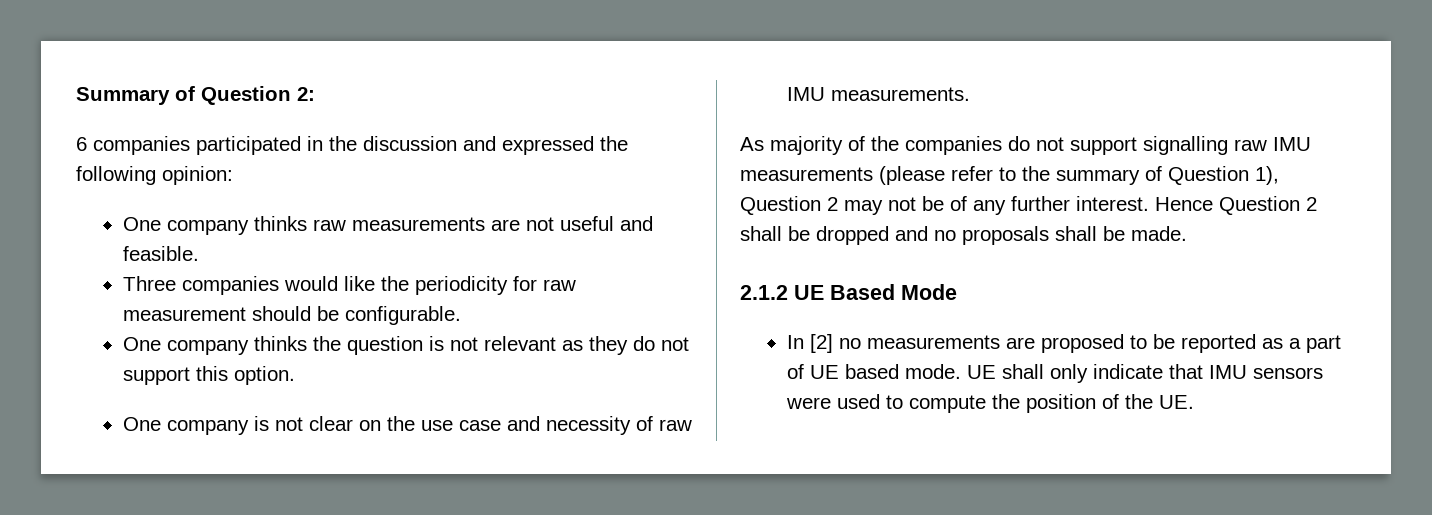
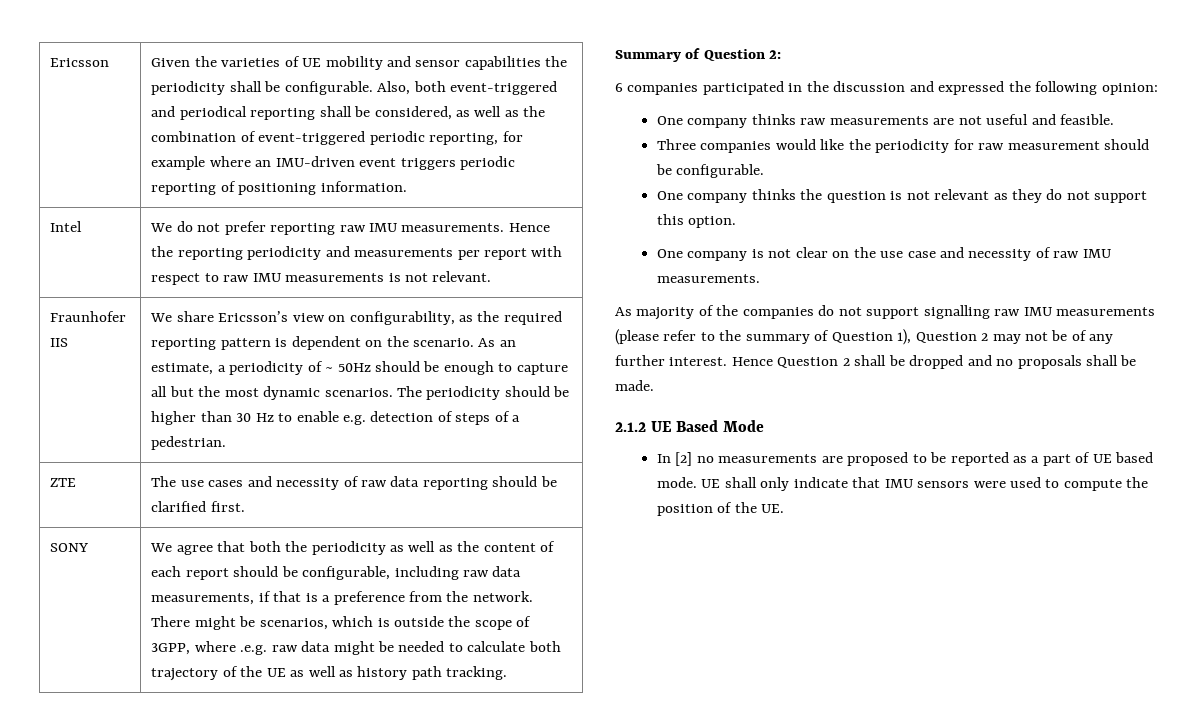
(76, 96) none -> [50,58,110,67] [151,56,568,70] [151,81,557,95] [151,106,546,120] [151,131,523,145] [151,156,515,170] [151,181,407,195] [50,221,83,232] [150,221,550,235] [151,246,563,260] [151,271,492,285] [50,311,127,322] [50,338,69,347] [150,311,562,325] [151,336,516,350] [151,361,568,375] [151,386,570,400] [151,411,521,425] [151,436,227,450] [50,478,77,487] [151,476,557,490] [151,501,245,512] [50,543,89,552] [150,541,556,555] [151,566,522,580] [151,591,533,605] [151,616,532,630] [151,641,561,655] [151,666,508,681] Ericsson | Given the varieties of UE mobility and sensor capabilities the periodicity shall be configurable. Also, both event-triggered and periodical reporting shall be considered, as well as the combination of event-triggered periodic reporting, for example where an IMU-driven event triggers periodic reporting of positioning information. // Intel | We do not prefer reporting raw IMU measurements. Hence the reporting periodicity and measurements per report with respect to raw IMU measurements is not relevant. // Fraunhofer IIS | We share Ericsson’s view on configurability, as the required reporting pattern is dependent on the scenario. As an estimate, a periodicity of ~ 50Hz should be enough to capture all but the most dynamic scenarios. The periodicity should be higher than 30 Hz to enable e.g. detection of steps of a pedestrian. // ZTE | The use cases and necessity of raw data reporting should be clarified first. // SONY | We agree that both the periodicity as well as the content of each report should be configurable, including raw data measurements, if that is a preference from the network. There might be scenarios, which is outside the scope of 3GPP, where .e.g. raw data might be needed to calculate both trajectory of the UE as well as history path tracking. //

